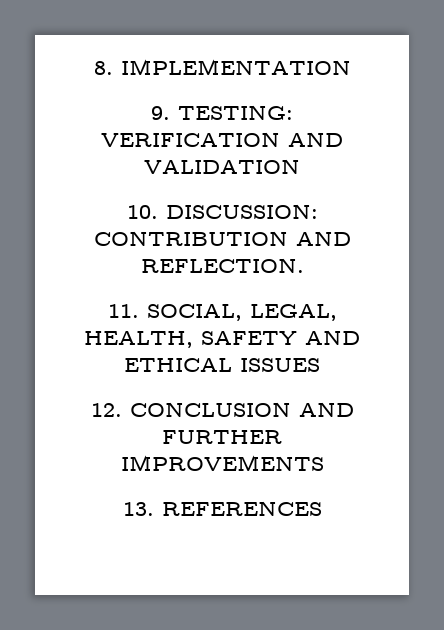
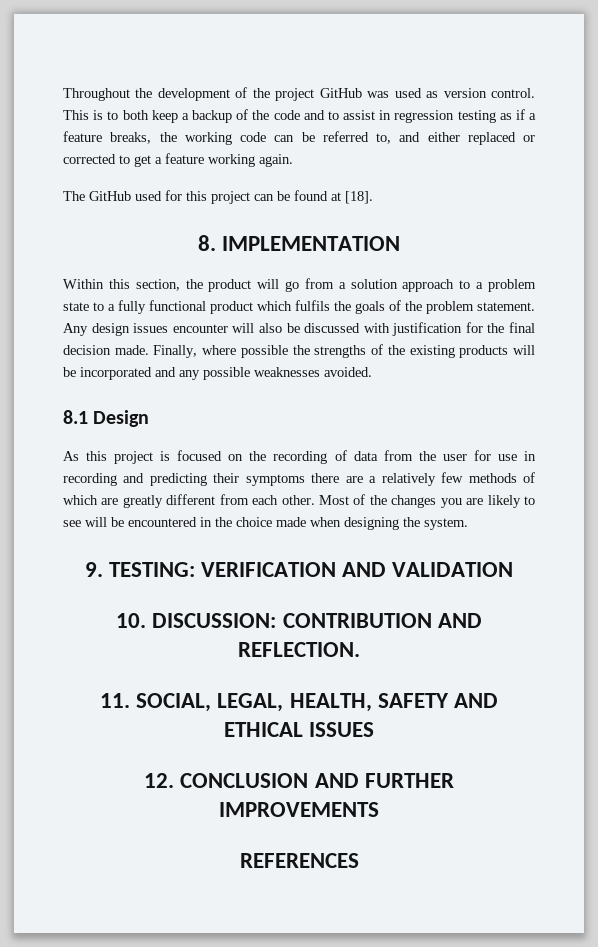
[93,59,351,75] 8. IMPLEMENTATION -> [63,87,535,101] [63,109,537,123] [63,131,535,145] [63,153,293,167] [63,190,373,204] [197,235,401,251] [63,278,537,292] [63,300,535,314] [63,322,535,336] [63,344,535,358] [63,367,372,380] [63,410,150,427] [63,450,536,464] [63,472,535,486] [63,494,535,508] [63,517,468,530] Throughout the development of the project GitHub was used as version control. This is to both keep a backup of the code and to assist in regression testing as if a feature breaks, the working code can be referred to, and either replaced or corrected to get a feature working again. // The GitHub used for this project can be found at [18]. // 8. IMPLEMENTATION // Within this section, the product will go from a solution approach to a problem state to a fully functional product which fulfils the goals of the problem statement. Any design issues encounter will also be discussed with justification for the final decision made. Finally, where possible the strengths of the existing products will be incorporated and any possible weaknesses avoided. // 8.1 Design // As this project is focused on the recording of data from the user for use in recording and predicting their symptoms there are a relatively few methods of which are greatly different from each other. Most of the changes you are likely to see will be encountered in the choice made when designing the system.
[122,502,154,516] 13. -> (379, 809) none

